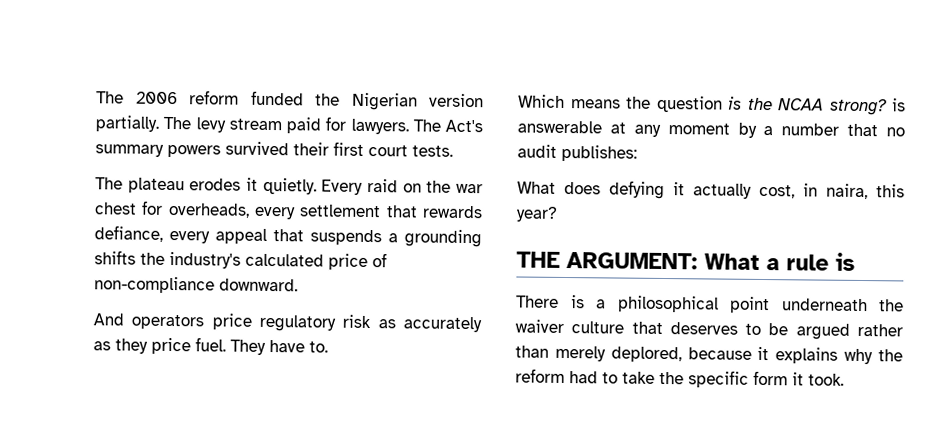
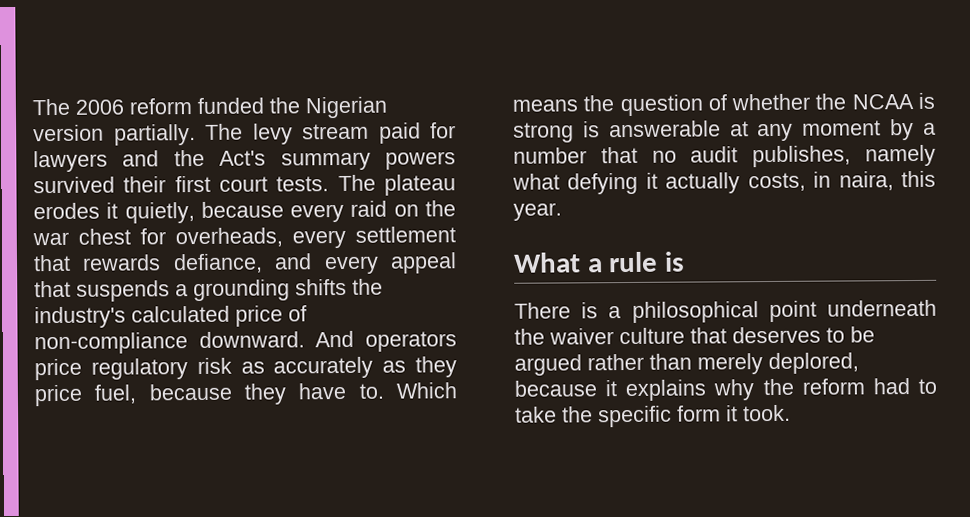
[350,118,441,135] lawyers. The -> [33,149,205,173] lawyers and the
(453, 151) // -> (330, 184) none
[262,177,364,195] quietly. Every -> [124,201,345,224] quietly, because every
(163, 233) none -> [274,253,313,270] and
(298, 285) // -> (305, 340) none
[195,337,266,355] fuel. They -> [94,383,287,405] fuel, because they
(328, 347) // -> (384, 391) none
[728,96,887,116] is the NCAA strong? -> [707,92,935,111] [513,122,574,143] of whether the NCAA is strong
[561,144,637,162] [517,181,601,195] publishes: // What does -> [752,144,936,168] [512,173,560,190] publishes, namely what
[759,184,795,199] cost, -> [747,172,806,192] costs,
[516,206,558,222] [516,251,698,270] year? // THE ARGUMENT: -> [513,202,562,221] year. //

